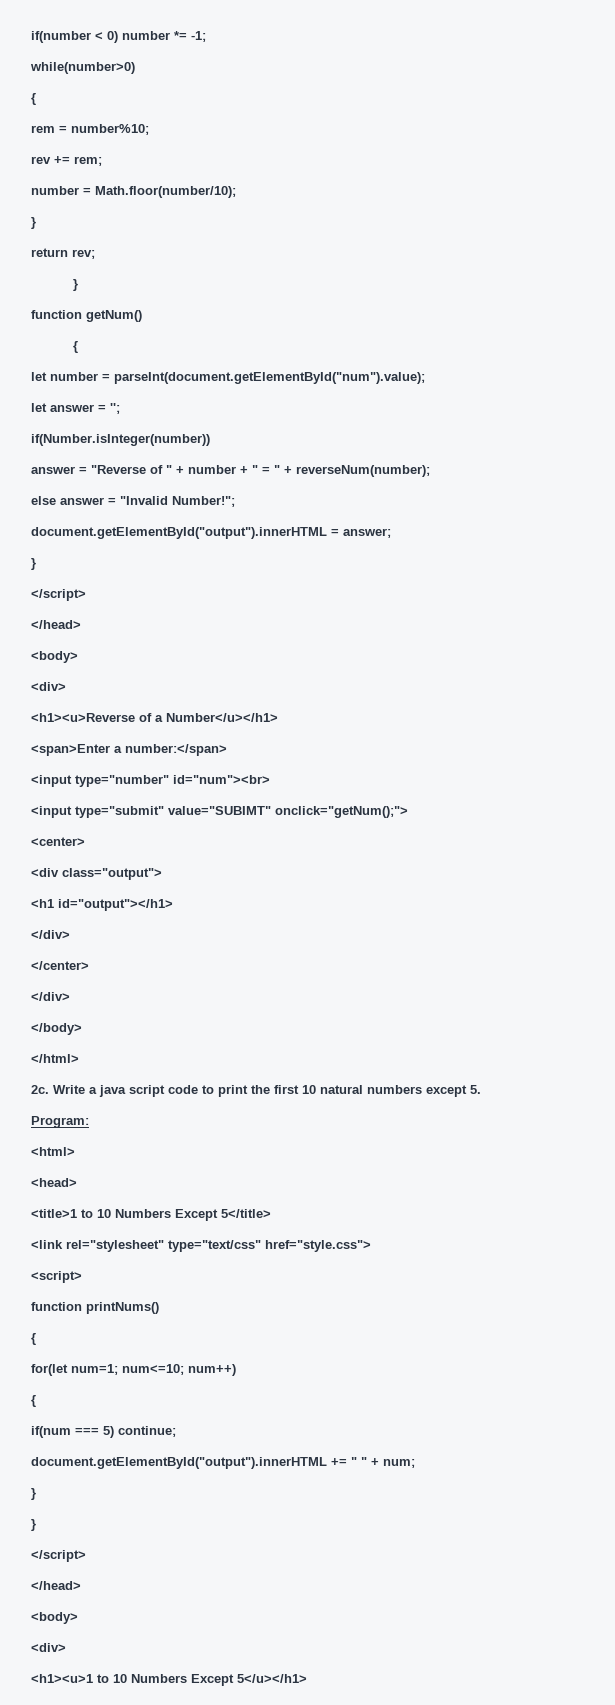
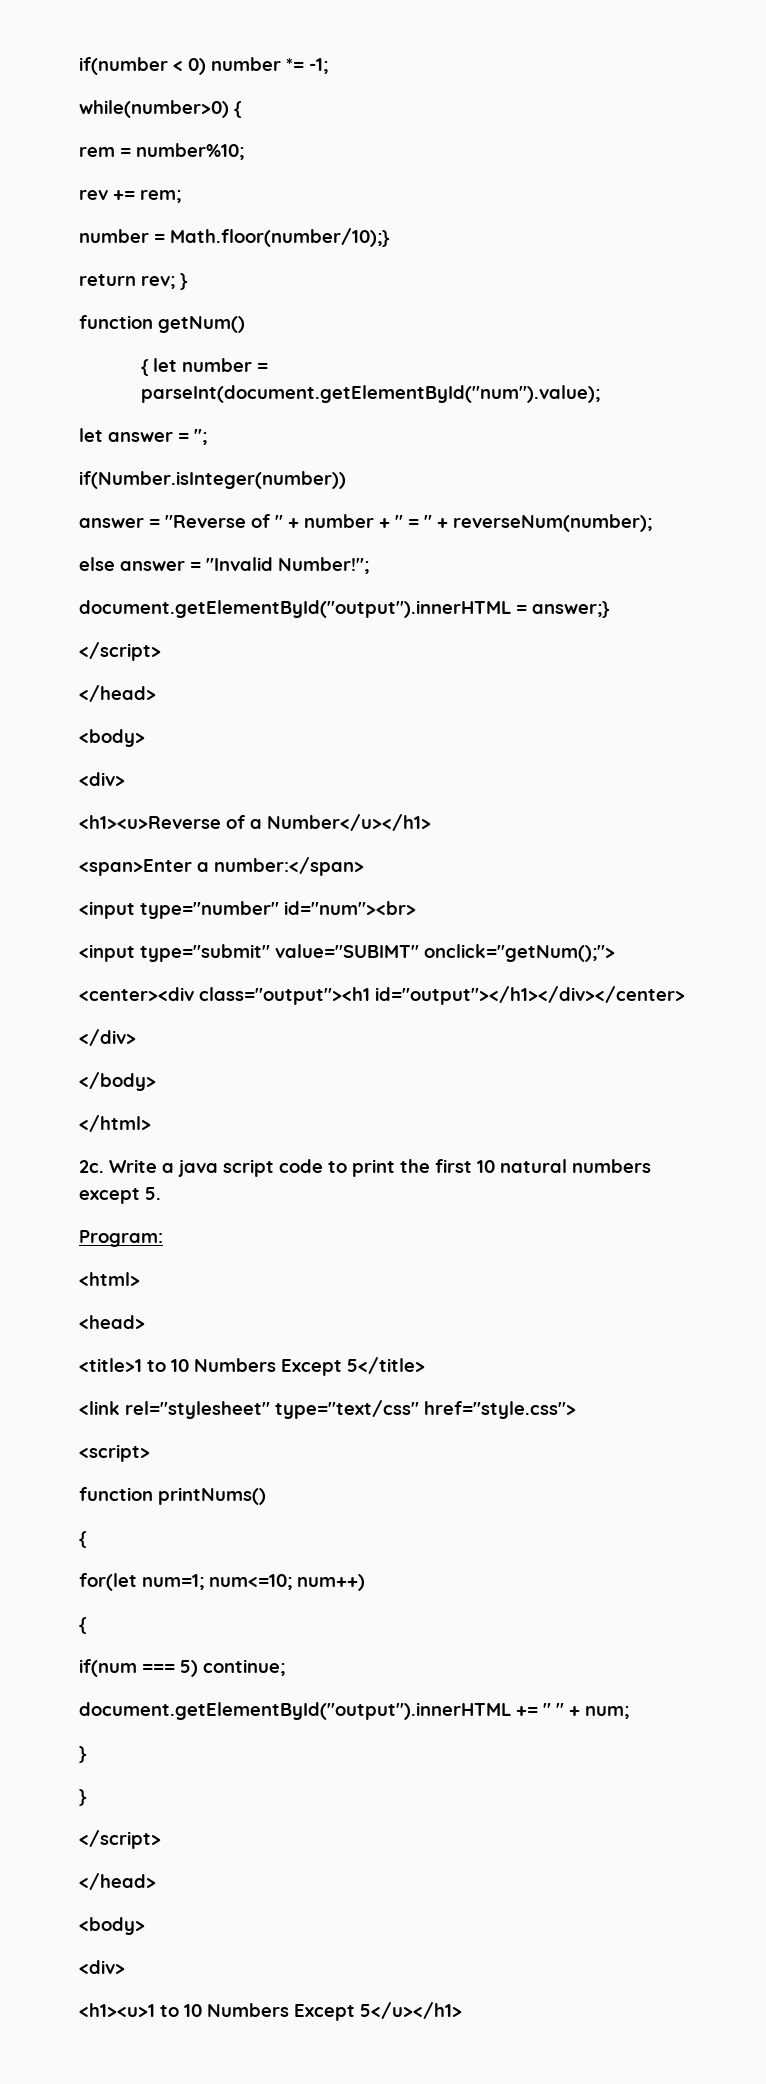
(135, 68) // -> (229, 109) none
[95,186,236,198] [31,217,36,229] Math.floor(number/10); // } -> [170,228,390,247] Math.floor(number/10);}
(95, 254) // -> (175, 282) none
(79, 347) // -> (149, 367) none
[343,528,391,538] [31,558,36,570] answer; // } -> [532,601,610,618] answer;}
[31,837,85,846] [31,868,162,880] [31,899,173,911] [31,930,70,939] [31,961,89,970] <center> // <div class="output"> // <h1 id="output"></h1> // </div> // </center> -> [79,986,685,1005] <center><div class="output"><h1 id="output"></h1></div></center>

